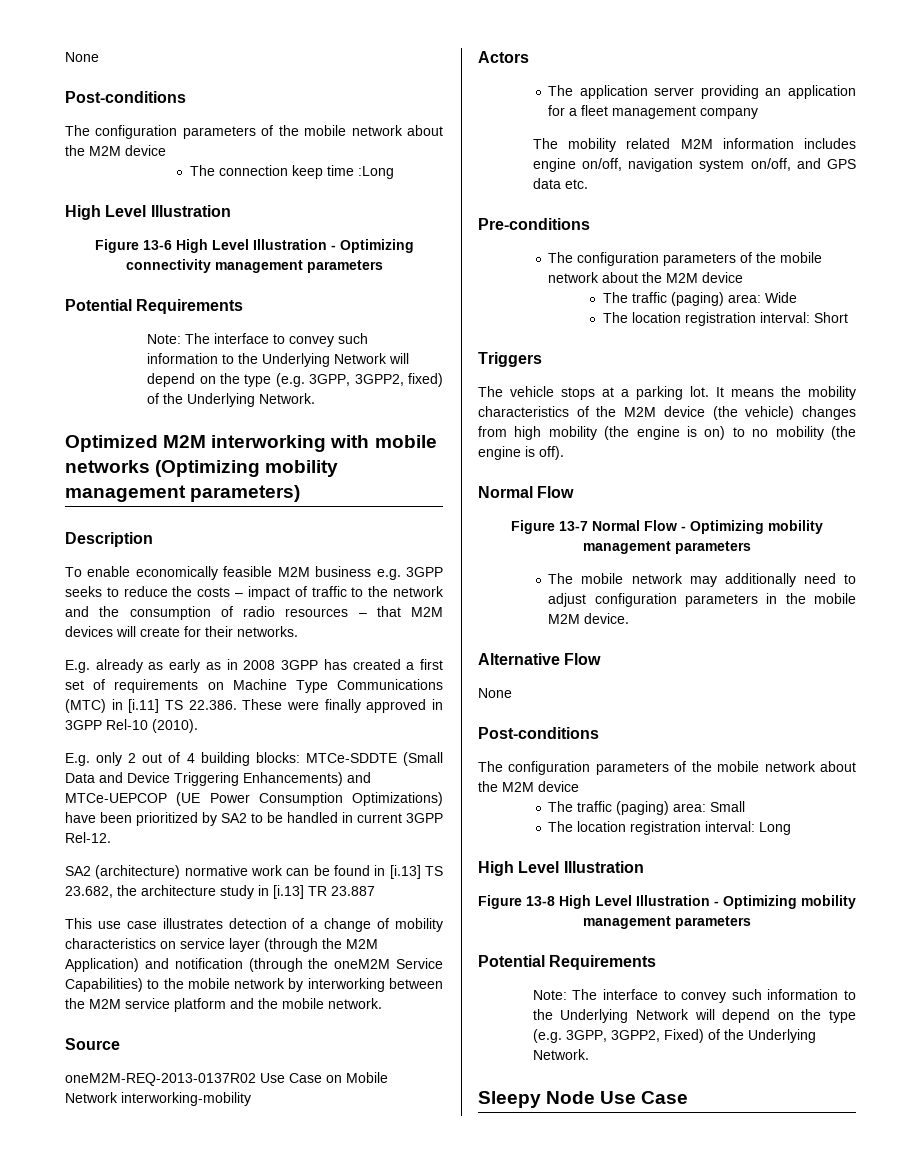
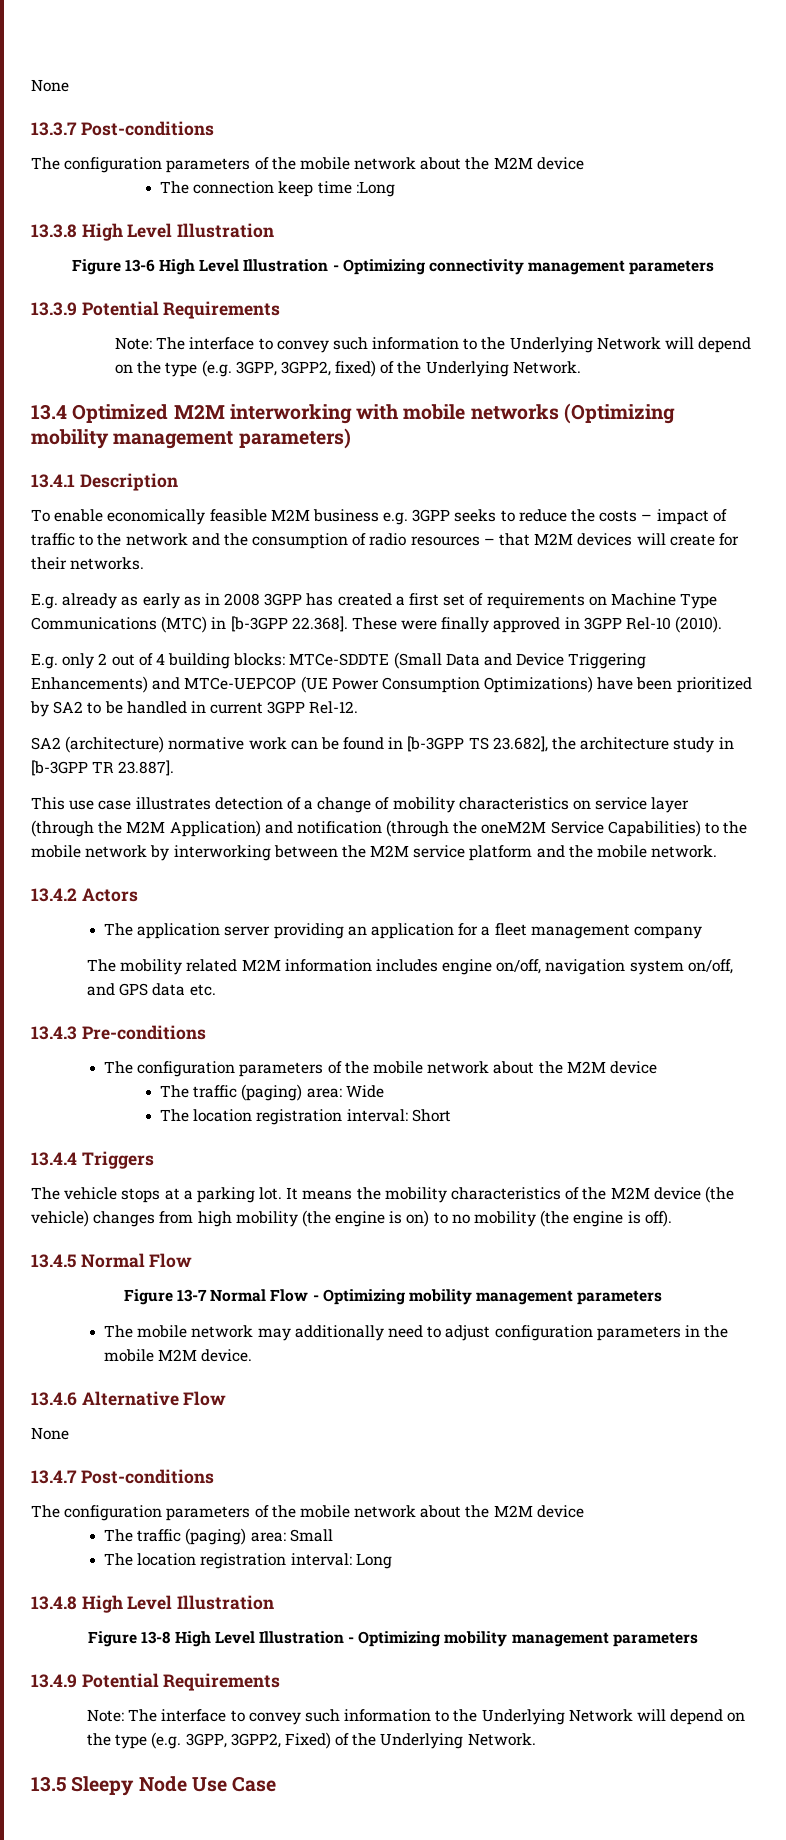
[65,52,99,62] None // -> [31,79,69,92] [31,122,77,136] None // 13.3.7
(395, 172) none -> [31,224,77,238] 13.3.8
(383, 266) none -> [31,302,77,316] 13.3.9
(316, 398) none -> [31,404,67,420] 13.4
(301, 493) none -> [31,474,75,488] 13.4.1
[128,699,237,713] [i.11] TS 22.386. -> [230,616,348,632] [b-3GPP 22.368].
[389,865,443,879] [65,886,113,898] [i.13] TS 23.682, -> [407,736,548,752] [b-3GPP TS 23.682],
[273,885,375,899] [i.13] TR 23.887 -> [31,760,175,776] [b-3GPP TR 23.887].
[65,1038,120,1050] [65,1072,388,1086] [65,1092,251,1106] Source // oneM2M-REQ-2013-0137R02 Use Case on Mobile Network interworking-mobility // -> [31,888,77,902] 13.4.2
(588, 184) none -> [31,1026,77,1040] 13.4.3
(849, 317) none -> [31,1152,77,1166] 13.4.4
(564, 453) none -> [31,1254,76,1268] 13.4.5
(630, 618) none -> [31,1392,77,1406] 13.4.6
(512, 693) none -> [31,1470,77,1484] 13.4.7
(792, 828) none -> [31,1596,77,1610] 13.4.8
(751, 922) none -> [31,1674,77,1688] 13.4.9
(589, 1054) none -> [31,1776,66,1792] 13.5

